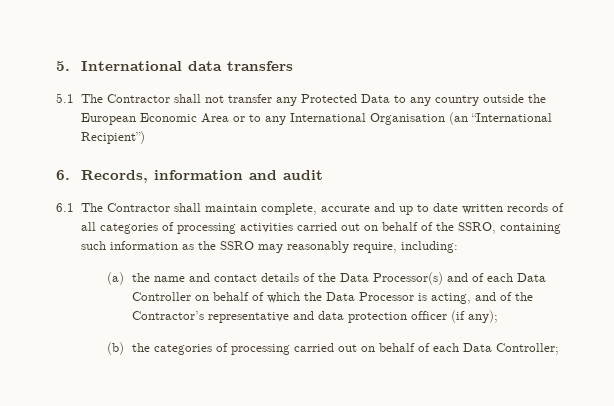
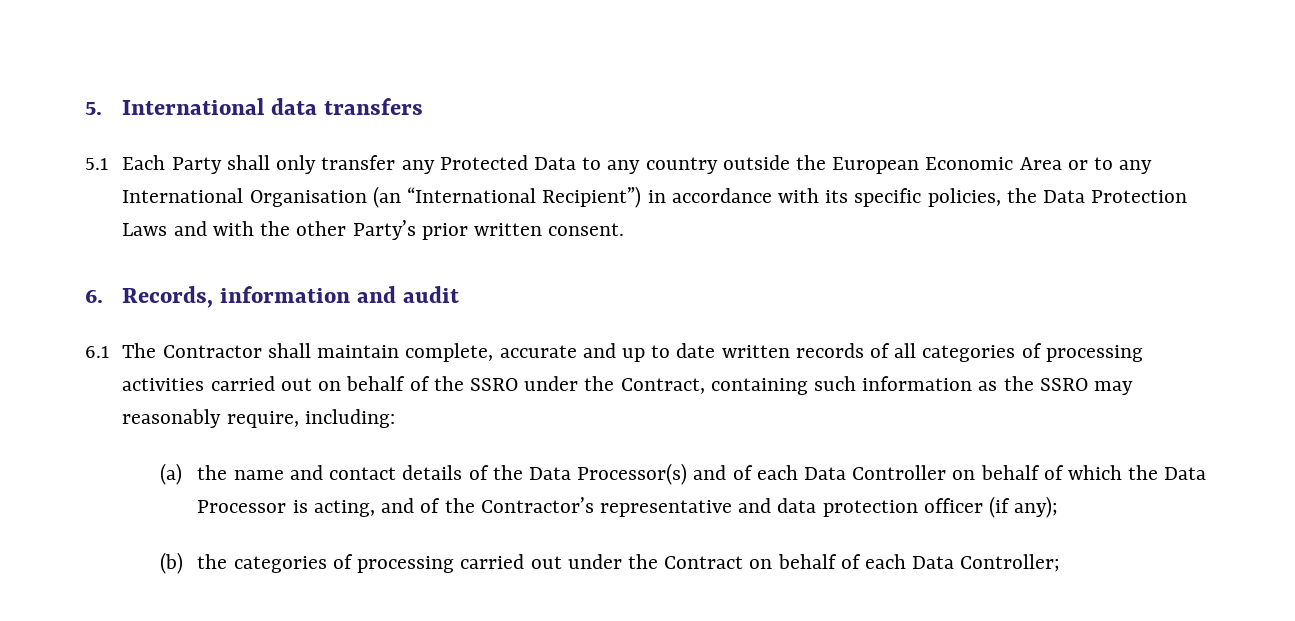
[81,94,225,103] The Contractor shall not -> [122,155,317,174] Each Party shall only
(146, 137) none -> [647,188,1188,207] [122,220,625,240] in accordance with its specific policies, the Data Protection Laws and with the other Party’s prior written consent.
[458,222,497,234] SSRO, -> [469,376,705,394] SSRO under the Contract,
(358, 348) none -> [567,554,744,569] under the Contract

